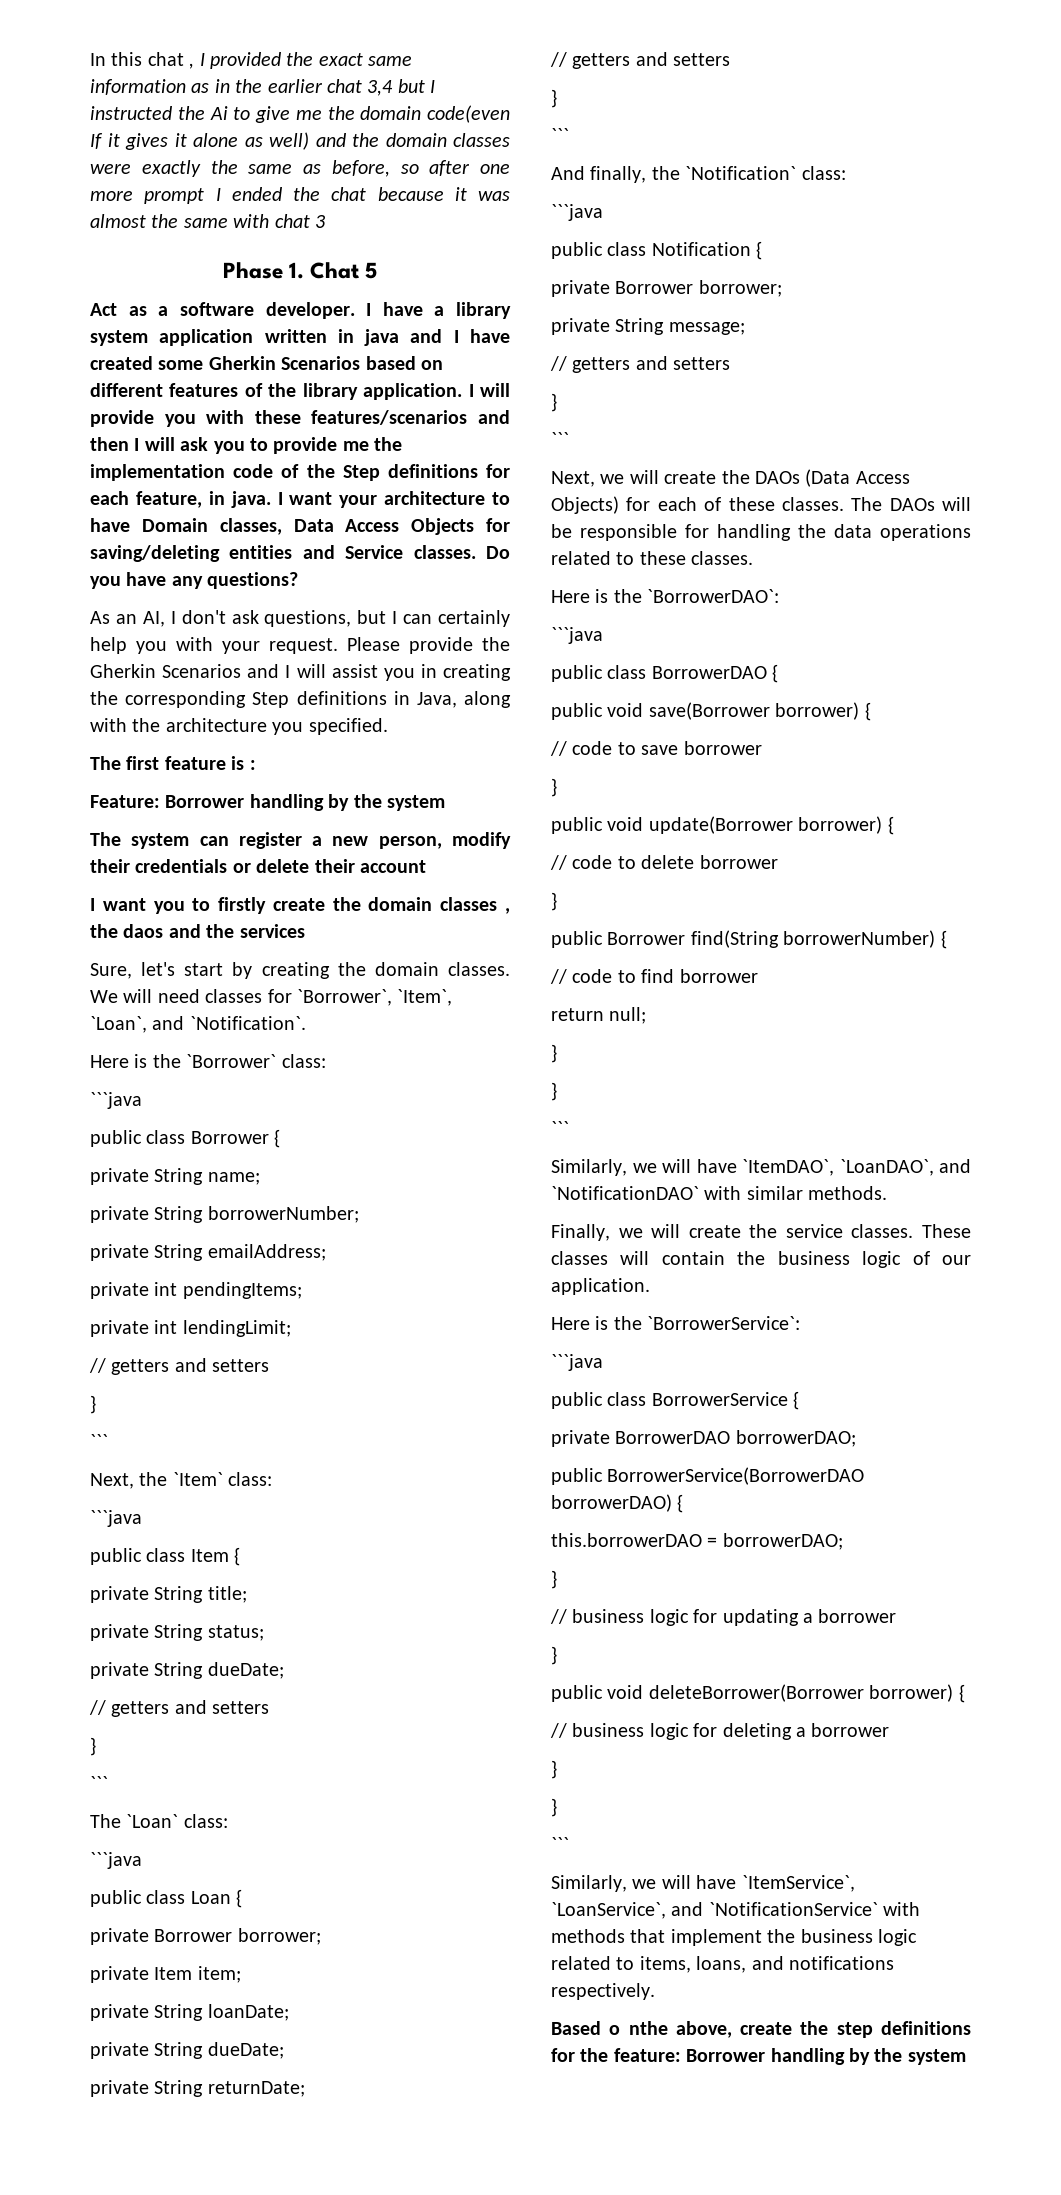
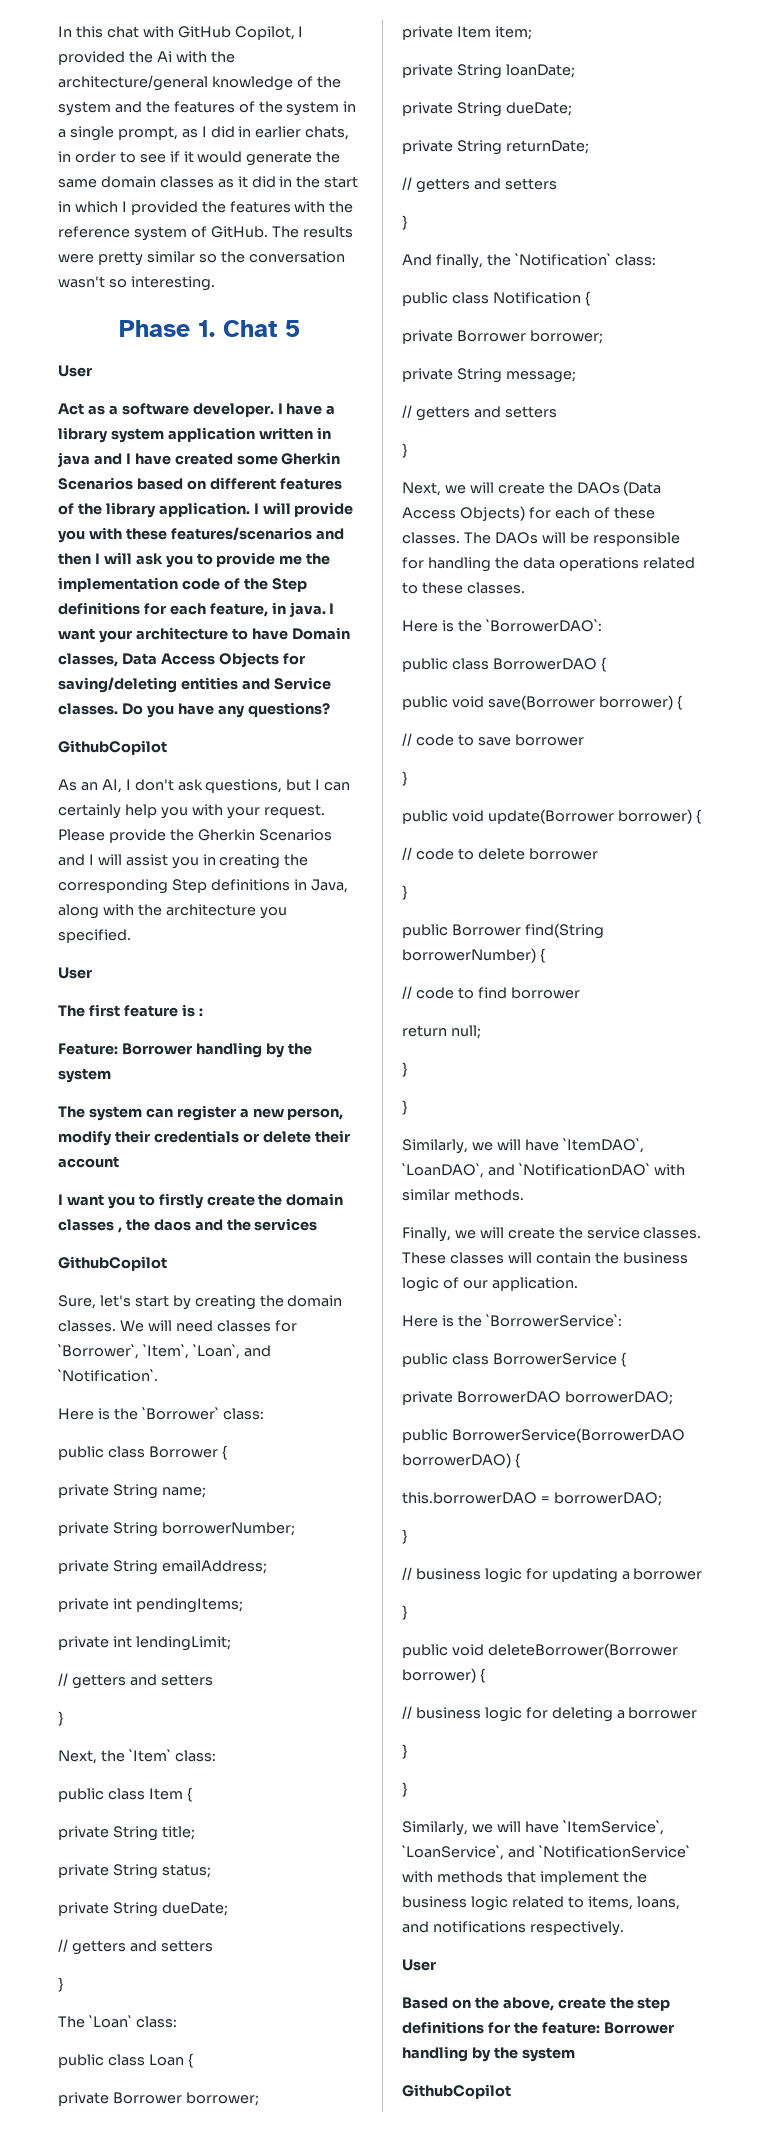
[189,52,413,69] [90,79,436,96] [90,105,510,123] [90,132,510,150] [90,160,510,177] [90,187,510,204] [90,214,325,228] , I provided the exact same information as in the earlier chat 3,4 but I instructed the Ai to give me the domain code(even If it gives it alone as well) and the domain classes were exactly the same as before, so after one more prompt I ended the chat because it was almost the same with chat 3 -> [142,26,304,40] [58,51,235,65] [58,75,341,91] [58,101,357,116] [58,126,350,141] [58,151,341,166] [58,176,359,188] [58,201,354,215] [58,226,353,241] [58,251,345,266] [58,276,215,291] with GitHub Copilot, I provided the Ai with the architecture/general knowledge of the system and the features of the system in a single prompt, as I did in earlier chats, in order to see if it would generate the same domain classes as it did in the start in which I provided the features with the reference system of GitHub. The results were pretty similar so the conversation wasn't so interesting.
(378, 270) none -> [58,365,92,377] // User
(299, 580) none -> [58,740,167,755] // GithubCopilot
(388, 726) none -> [58,967,92,979] // User
(305, 931) none -> [58,1256,167,1271] // GithubCopilot
[90,1092,142,1109] // ```java -> (264, 1414) none
[90,1434,108,1448] // ``` -> (63, 1718) none
[90,1510,142,1527] // ```java -> (216, 1756) none
[90,1776,108,1790] // ``` -> (63, 1984) none
[90,1852,142,1869] // ```java -> (177, 2022) none
[551,128,569,142] // ``` -> (407, 222) none
[551,204,603,221] // ```java -> (656, 260) none
[551,432,569,446] // ``` -> (407, 450) none
[551,627,603,644] // ```java -> (602, 625) none
[551,1121,569,1135] // ``` -> (407, 1107) none
[551,1354,603,1371] // ```java -> (622, 1320) none
[551,1837,569,1851] // ``` -> (407, 1789) none
(655, 1991) none -> [402,1959,436,1971] // User
[609,2021,668,2035] o nthe -> [451,1997,499,2009] on the
(966, 2057) none -> [402,2084,511,2099] // GithubCopilot

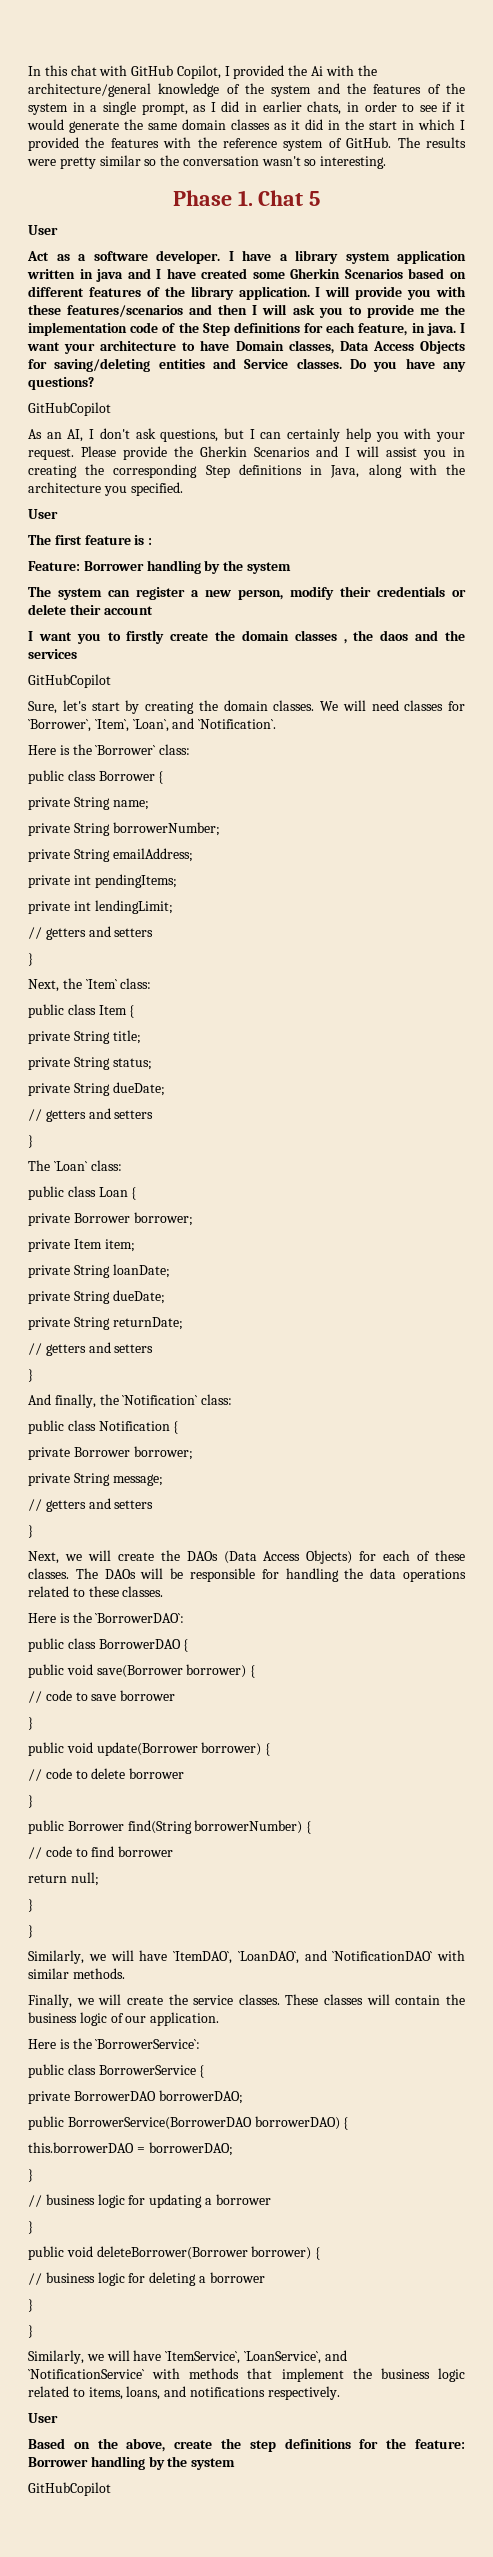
[58,740,167,755] GithubCopilot -> [28,402,111,416] GitHubCopilot
[58,1256,167,1271] GithubCopilot -> [28,674,111,688] GitHubCopilot
[402,2084,511,2099] GithubCopilot -> [28,2482,111,2496] GitHubCopilot

